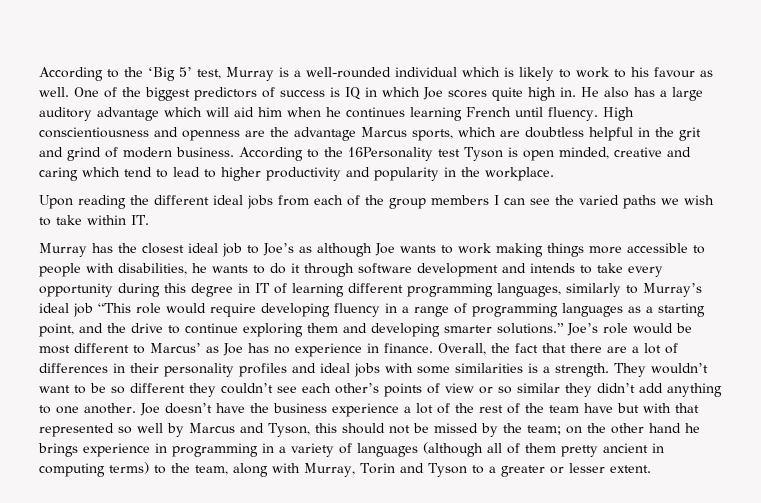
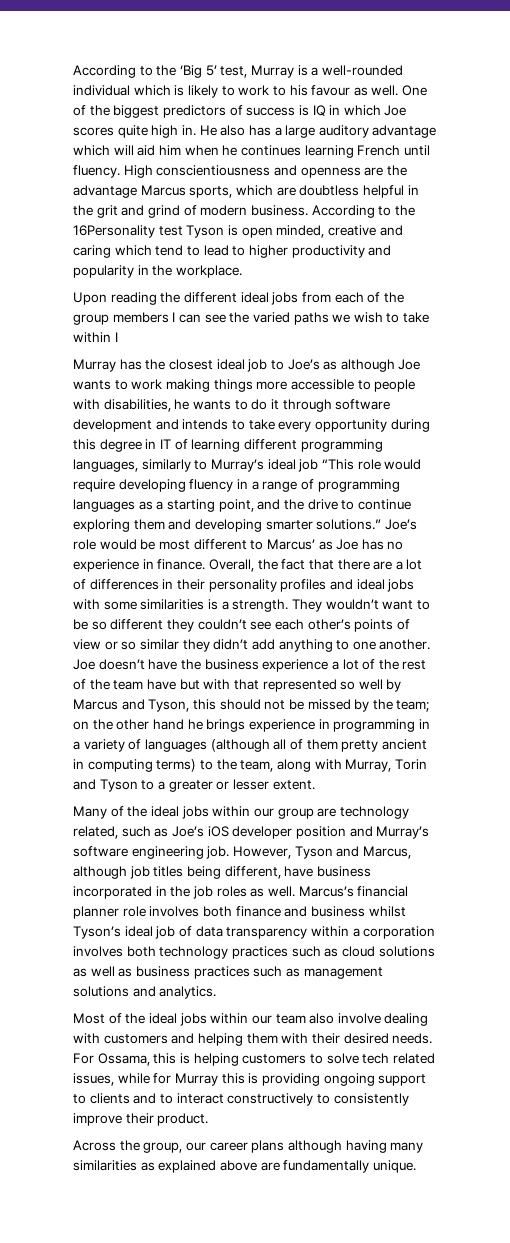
[131,215,149,225] IT. -> [114,332,118,342] I
(651, 469) none -> [73,806,409,819] [73,826,430,839] [73,846,411,859] [73,866,371,879] [73,886,409,899] [73,906,406,919] [73,926,436,939] [73,946,435,959] [73,966,383,979] [73,986,217,999] [73,1013,429,1026] [73,1033,433,1046] [73,1053,435,1066] [73,1073,427,1086] [73,1093,409,1106] [73,1113,209,1126] [73,1140,424,1153] [73,1160,416,1173] // Many of the ideal jobs within our group are technology related, such as Joe’s iOS developer position and Murray’s software engineering job. However, Tyson and Marcus, although job titles being different, have business incorporated in the job roles as well. Marcus’s financial planner role involves both finance and business whilst Tyson’s ideal job of data transparency within a corporation involves both technology practices such as cloud solutions as well as business practices such as management solutions and analytics. // Most of the ideal jobs within our team also involve dealing with customers and helping them with their desired needs. For Ossama, this is helping customers to solve tech related issues, while for Murray this is providing ongoing support to clients and to interact constructively to consistently improve their product. // Across the group, our career plans although having many similarities as explained above are fundamentally unique.

